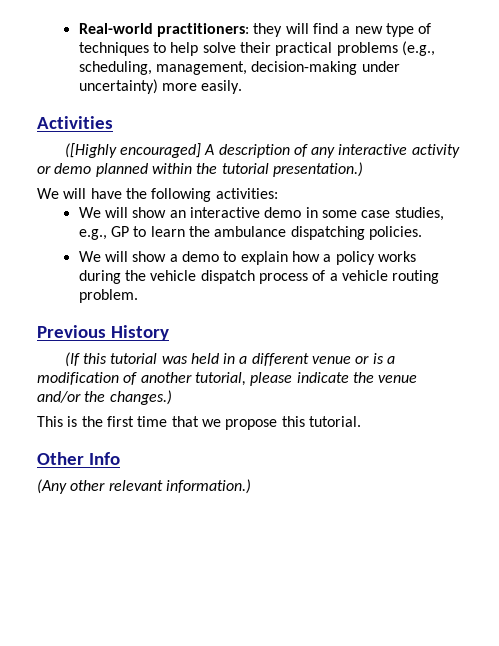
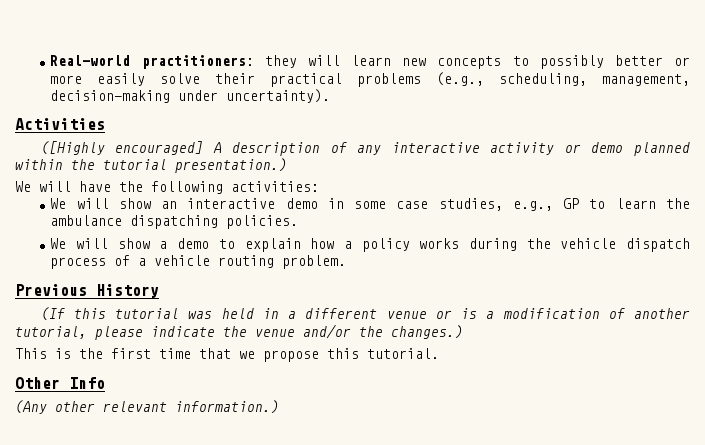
[312,23,432,37] [78,42,199,56] find a new type of techniques to help -> [351,55,691,69] [50,73,146,86] learn new concepts to possibly better or more easily
[78,79,243,94] uncertainty) more easily. -> [226,89,331,103] uncertainty).

